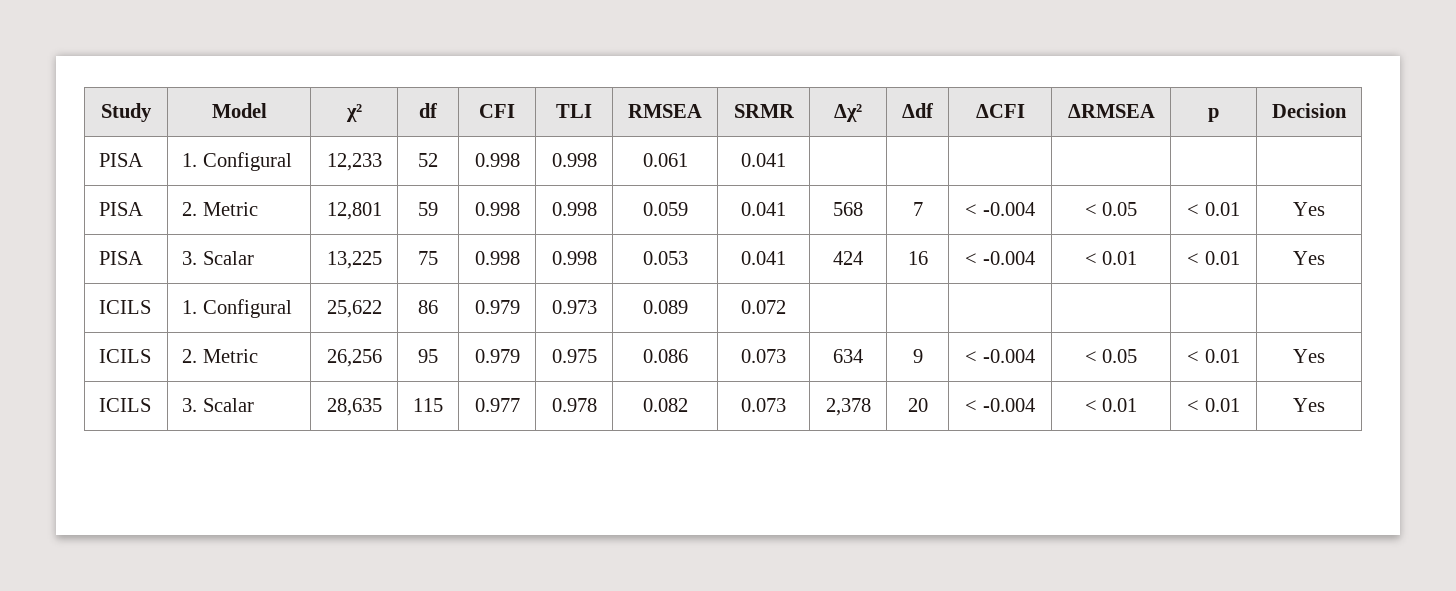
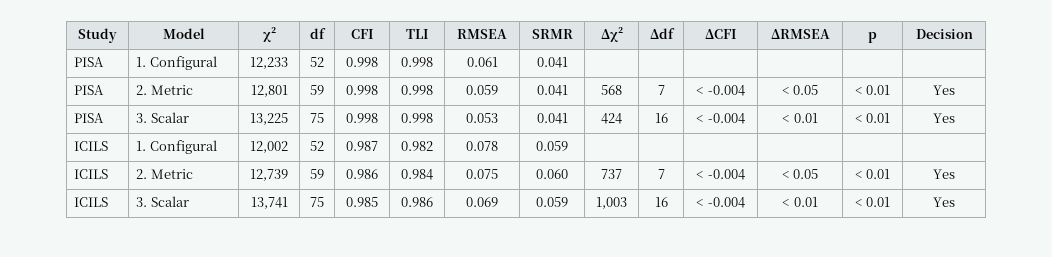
[326,300,382,318] [418,300,438,314] [474,300,520,314] [551,300,597,314] [642,300,688,314] [741,300,786,314] [99,349,152,363] [182,349,258,363] [326,349,382,367] [418,349,438,363] [474,349,520,363] [551,349,597,363] [642,349,688,363] [741,349,786,363] [833,349,863,363] [912,349,923,363] 25,622 | 86 | 0.979 | 0.973 | 0.089 | 0.072 | | | | | | // ICILS | 2. Metric | 26,256 | 95 | 0.979 | 0.975 | 0.086 | 0.073 | 634 | 9 -> [250,141,288,153] [310,141,324,151] [346,141,378,151] [401,141,433,151] [466,141,498,151] [536,141,568,151] [74,169,109,179] [136,169,193,179] [250,169,288,181] [310,169,324,179] [346,169,378,179] [401,169,433,180] [466,169,498,179] [536,169,568,179] [601,169,622,179] [657,169,665,179] 12,002 | 52 | 0.987 | 0.982 | 0.078 | 0.059 | | | | | | // ICILS | 2. Metric | 12,739 | 59 | 0.986 | 0.984 | 0.075 | 0.060 | 737 | 7
[326,398,382,416] [413,398,443,412] [474,398,520,412] [551,398,597,412] [642,398,688,412] [741,398,786,412] [825,398,871,416] [907,398,928,412] 28,635 | 115 | 0.977 | 0.978 | 0.082 | 0.073 | 2,378 | 20 -> [250,197,288,209] [310,197,324,207] [346,197,378,207] [401,197,433,207] [466,197,498,207] [536,197,568,207] [596,197,627,209] [654,197,668,207] 13,741 | 75 | 0.985 | 0.986 | 0.069 | 0.059 | 1,003 | 16

